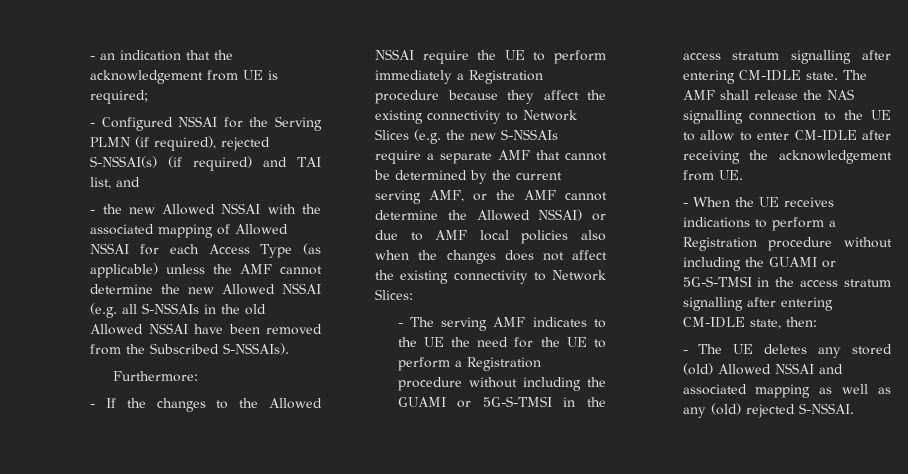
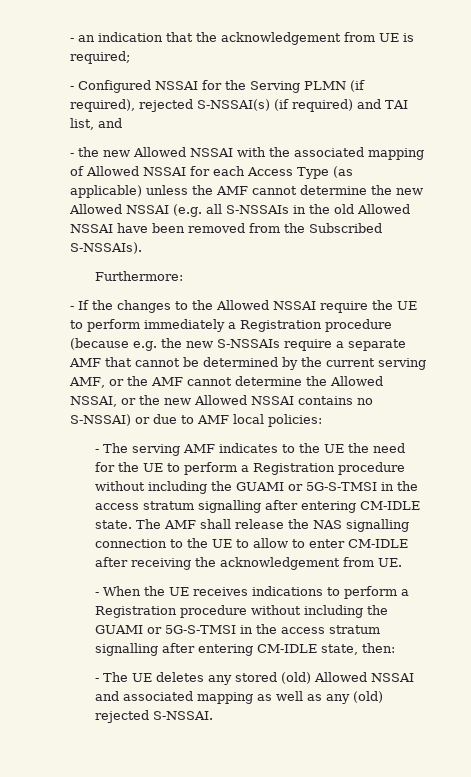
[447,90,606,104] [375,110,578,124] [375,129,442,144] because they affect the existing connectivity to Network Slices (e.g. -> [69,338,157,351] (because e.g.
[538,209,583,221] NSSAI) -> [69,395,373,407] [69,414,131,426] NSSAI, or the new Allowed NSSAI contains no S-NSSAI)
[521,230,606,244] [375,250,607,264] [375,270,606,284] [375,289,414,300] policies also when the changes does not affect the existing connectivity to Network Slices: -> [267,414,322,427] policies:

